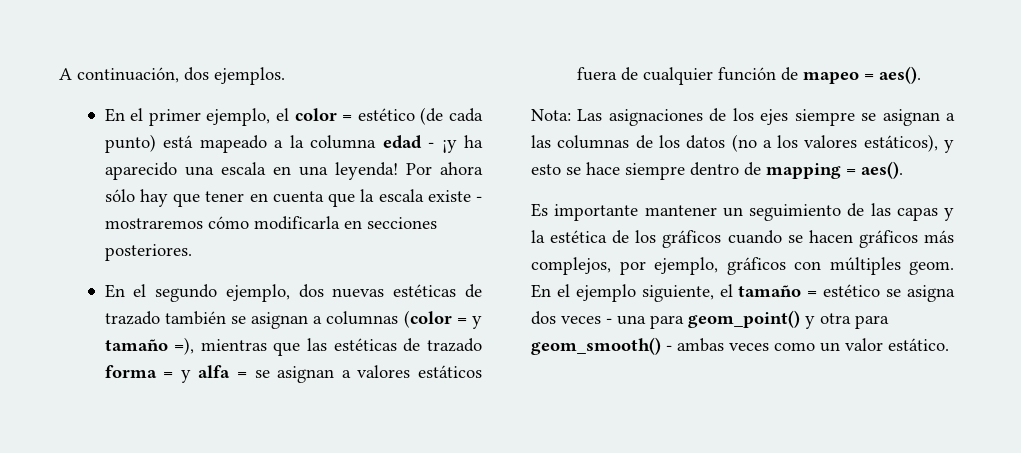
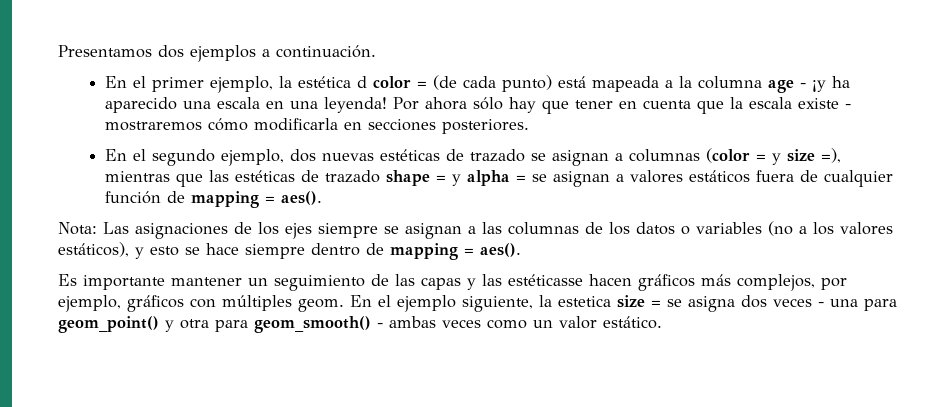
[59,67,285,85] A continuación, dos ejemplos. -> [58,45,376,62] Presentamos dos ejemplos a continuación.
[275,108,289,121] el -> [278,76,367,88] la estética d
[357,108,415,121] estético -> (427, 84) none
[199,135,267,153] mapeado -> [591,76,659,92] mapeada
[382,135,422,149] edad -> [767,80,794,93] age
[164,311,226,325] también -> (525, 155) none
[104,339,168,351] tamaño -> [786,149,815,162] size
[104,365,231,383] forma = y alfa -> [385,170,510,186] shape = y alpha
[802,71,859,84] mapeo -> [190,191,259,208] mapping
(726, 142) none -> [681,222,762,235] o variables
[531,230,803,248] la estética de los gráficos cuando se -> [482,274,583,286] las estéticasse
[719,284,881,297] el tamaño = estético -> [539,295,661,308] la estetica size =

